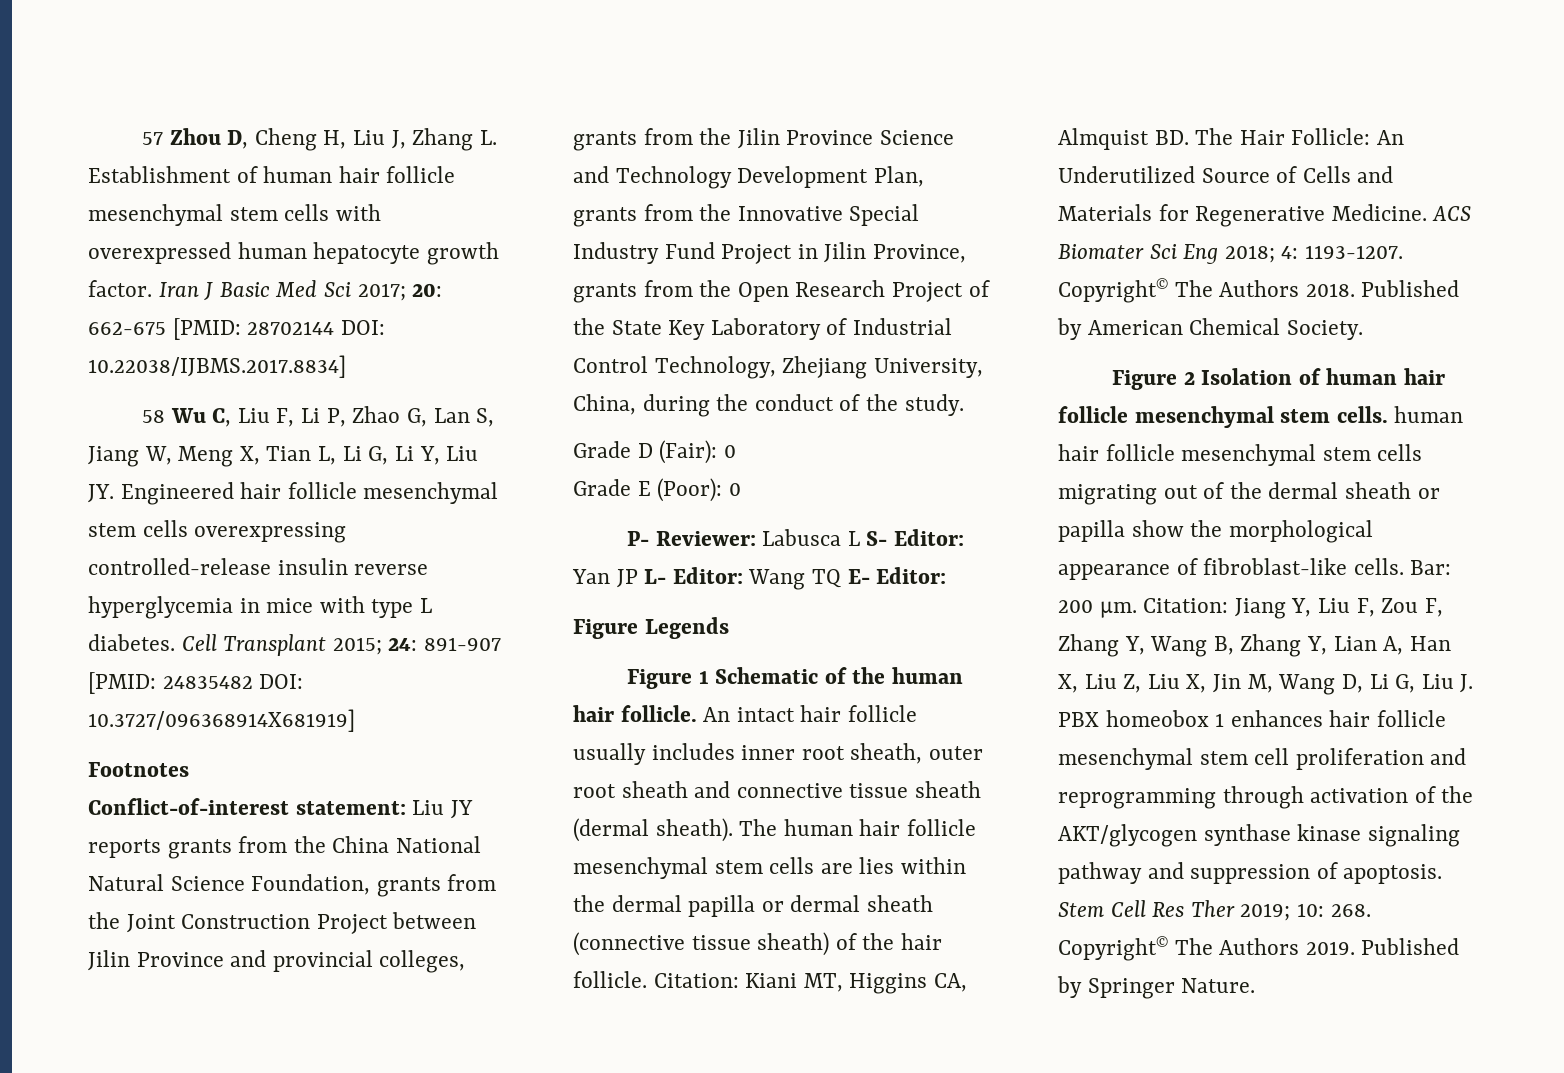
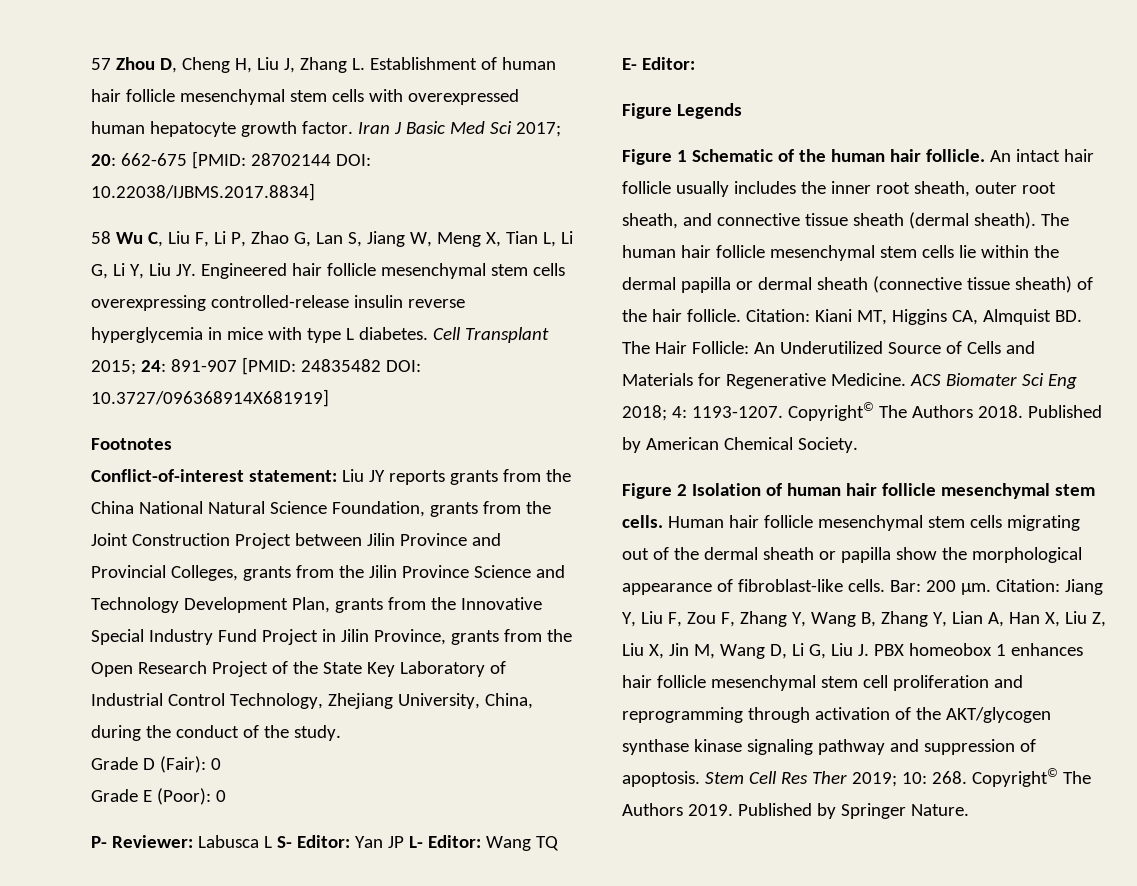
[272,950,466,973] provincial colleges, -> [91,565,238,581] Provincial Colleges,
(735, 751) none -> [800,181,826,194] the
[621,781,688,798] sheath -> [622,213,678,229] sheath,
[820,857,895,874] are lies -> [958,245,976,258] lie
[1394,406,1464,423] human -> [667,516,724,528] Human

